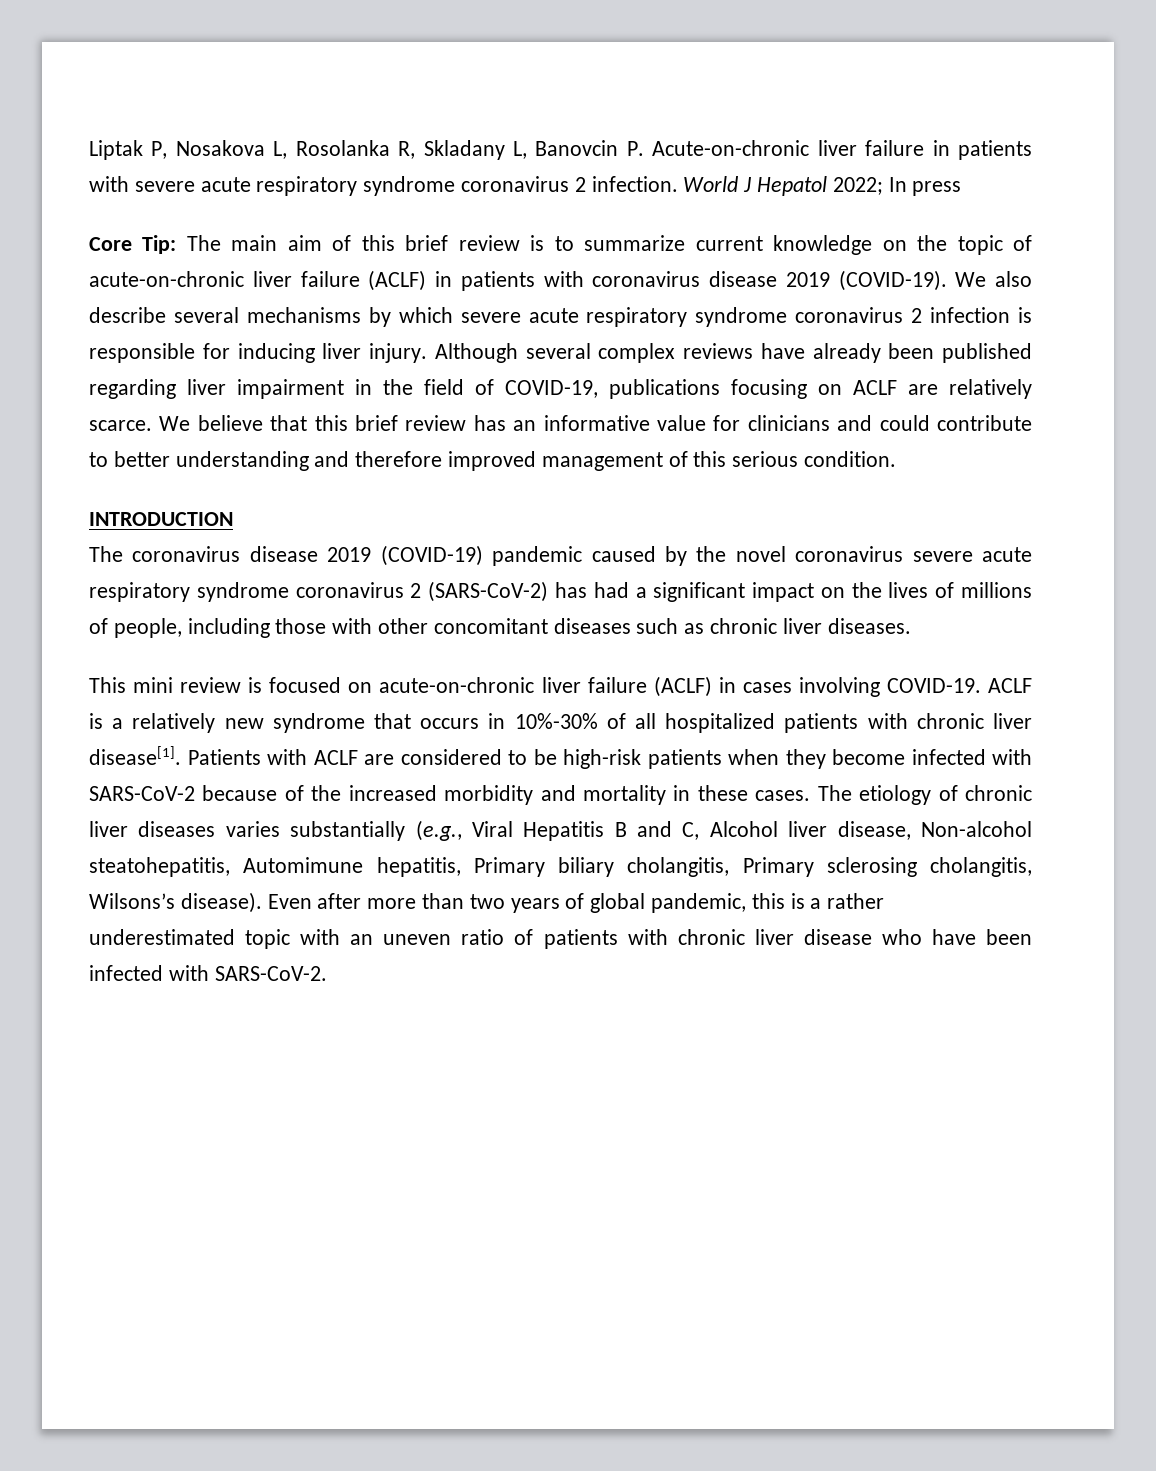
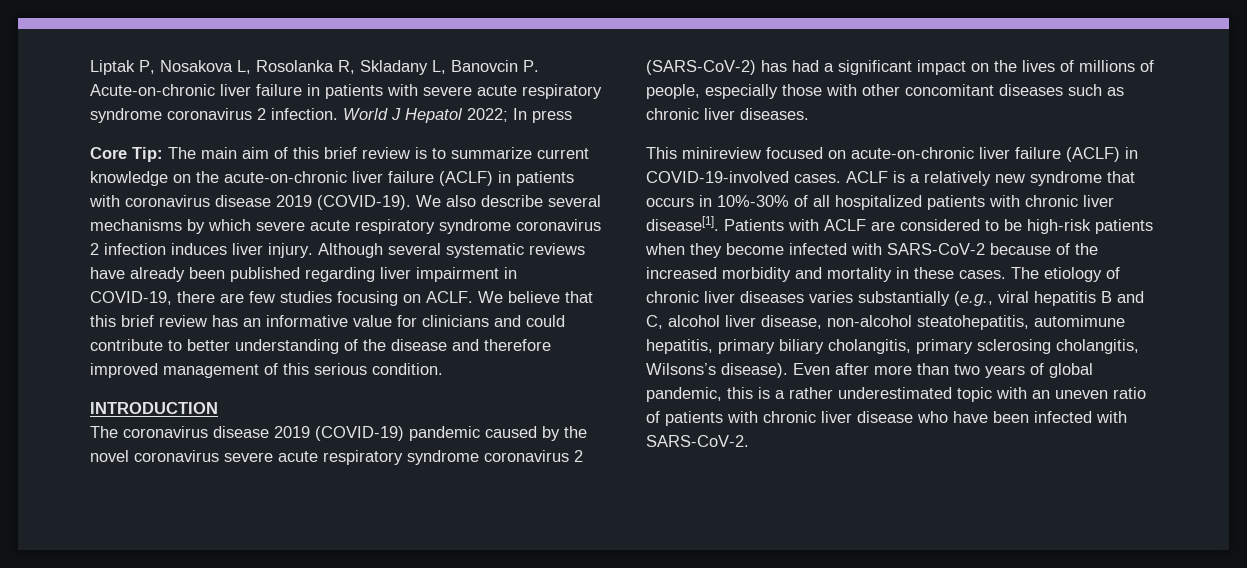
[957,235,1033,255] topic of -> (219, 177) none
[1017,307,1032,323] [89,343,315,363] is responsible for inducing -> [171,243,227,255] induces
[598,343,676,363] complex -> [446,243,524,258] systematic
[383,379,1032,399] [89,420,152,431] the field of COVID-19, publications focusing on ACLF are relatively scarce. -> [90,291,473,306] COVID-19, there are few studies focusing on ACLF.
(309, 461) none -> [344,339,447,351] of the disease
[187,618,270,638] including -> [705,84,778,99] especially
[133,677,263,693] mini review is -> [682,147,761,159] minireview
[742,677,981,697] cases involving COVID-19. -> [646,171,841,183] COVID-19-involved cases.
[471,821,605,841] Viral Hepatitis -> [998,291,1096,306] viral hepatitis
[709,821,778,837] Alcohol -> [668,315,720,327] alcohol
[920,821,1032,837] [89,857,545,877] Non-alcohol steatohepatitis, Automimune hepatitis, Primary -> [827,315,1125,330] [646,339,775,354] non-alcohol steatohepatitis, automimune hepatitis, primary
[742,857,814,877] Primary -> [916,339,973,354] primary

